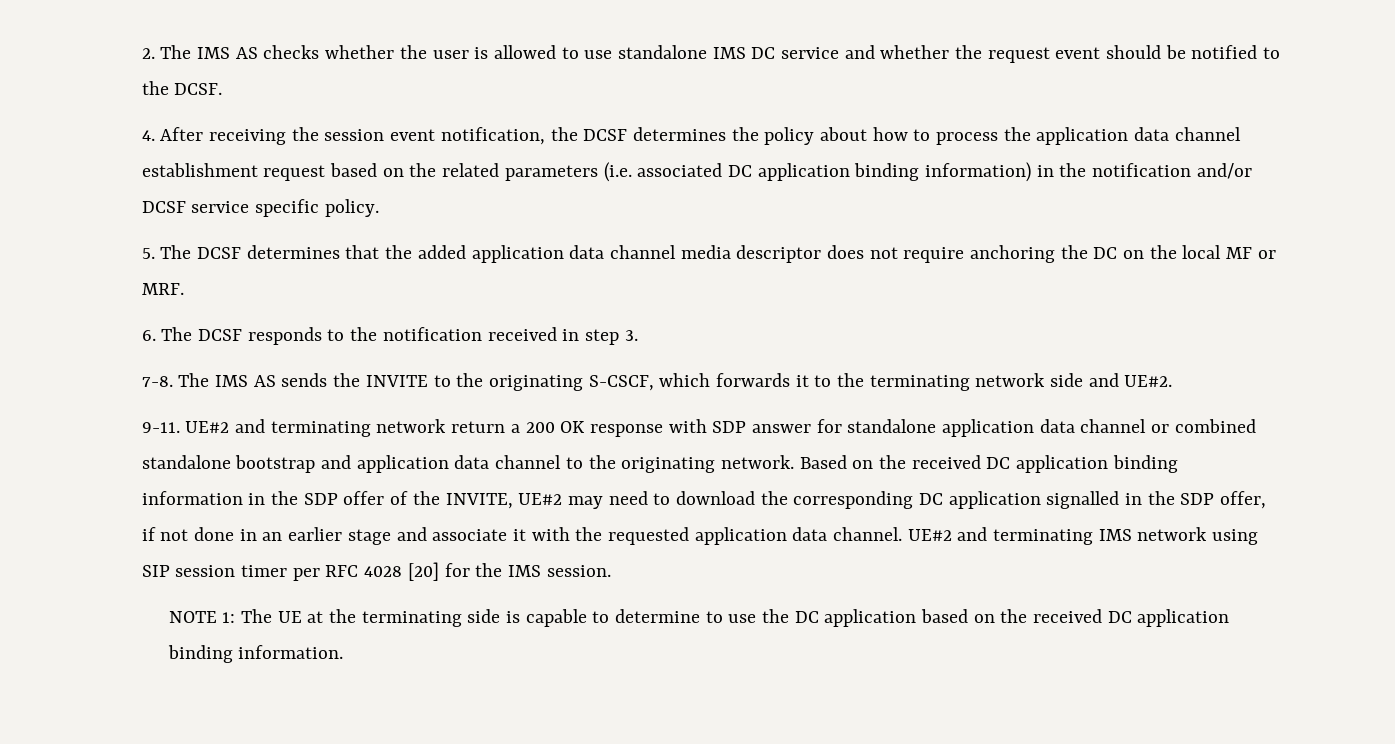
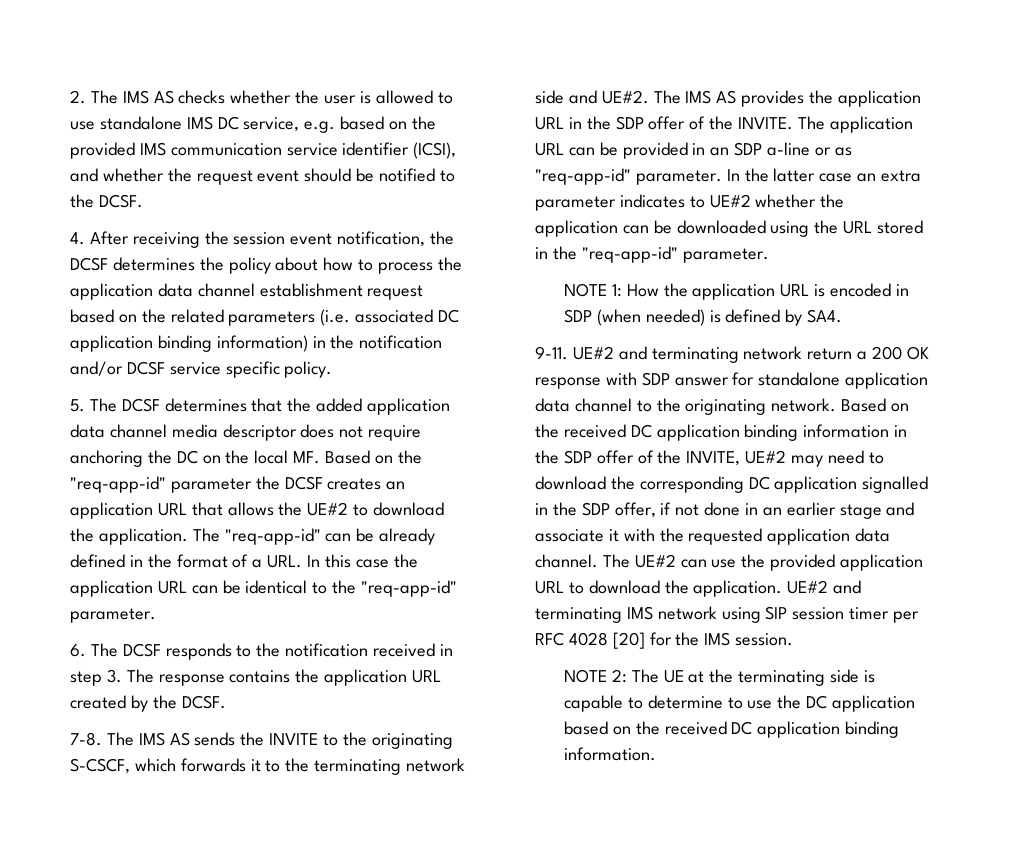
[780,47,839,59] service -> [243,116,436,133] [69,142,457,159] service, e.g. based on the provided IMS communication service identifier (ICSI),
[1225,247,1276,259] [141,283,184,295] MF or MRF. -> [293,450,422,464] [69,476,406,493] [69,502,444,519] [69,528,436,545] [69,554,418,568] [69,580,457,597] [69,608,156,623] MF. Based on the "req-app-id" parameter the DCSF creates an application URL that allows the UE#2 to download the application. The "req-app-id" can be already defined in the format of a URL. In this case the application URL can be identical to the "req-app-id" parameter.
(638, 335) none -> [126,669,441,686] [69,695,226,712] The response contains the application URL created by the DCSF.
(1173, 381) none -> [653,90,921,107] [534,116,913,133] [534,142,852,159] [534,168,921,185] [534,194,845,211] [534,220,923,237] [534,246,769,263] [563,283,909,300] [563,309,843,326] The IMS AS provides the application URL in the SDP offer of the INVITE. The application URL can be provided in an SDP a-line or as "req-app-id" parameter. In the latter case an extra parameter indicates to UE#2 whether the application can be downloaded using the URL stored in the "req-app-id" parameter. // NOTE 1: How the application URL is encoded in SDP (when needed) is defined by SA4.
[1150,419,1256,433] [141,455,562,473] or combined standalone bootstrap and application data channel -> (632, 405) none
(902, 534) none -> [602,554,923,571] [534,580,783,597] The UE#2 can use the provided application URL to download the application.
[222,612,236,623] 1: -> [611,669,627,683] 2:

